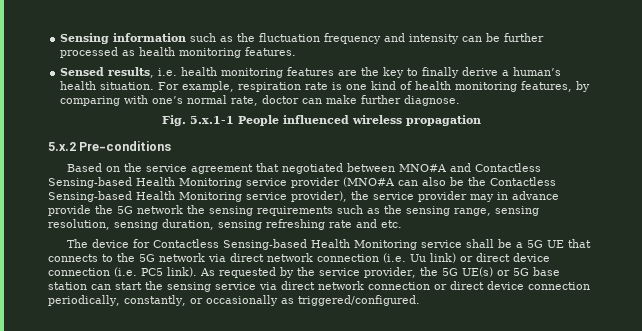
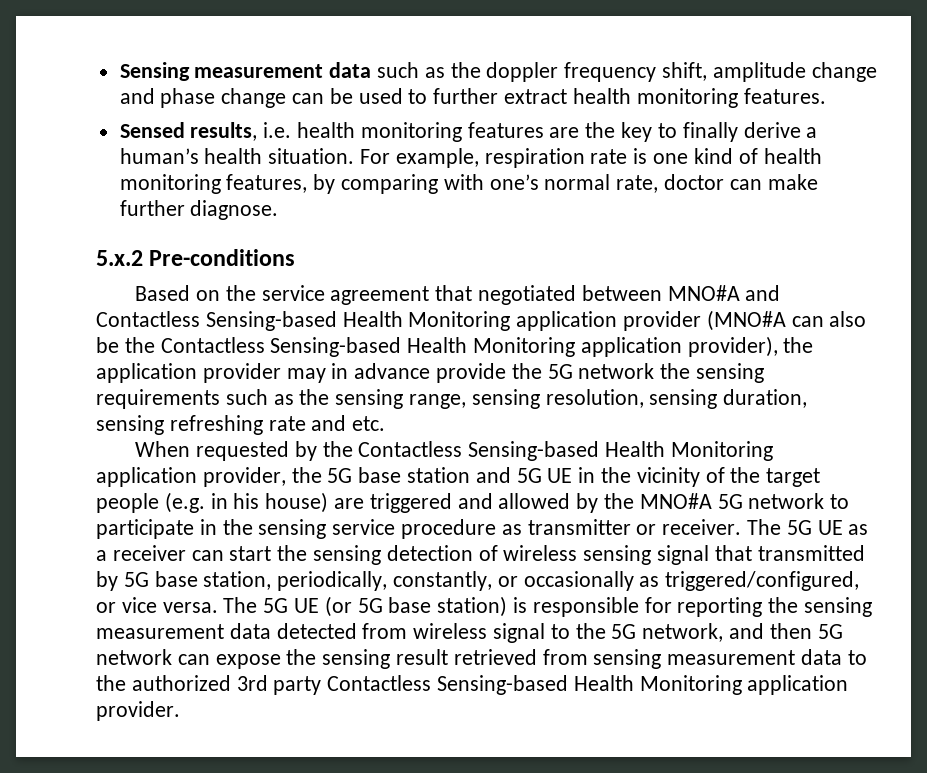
[113,33,545,44] [60,47,136,58] information such as the fluctuation frequency and intensity can be further processed as -> [194,62,877,82] [119,88,568,108] measurement data such as the doppler frequency shift, amplitude change and phase change can be used to further extract
[161,115,481,126] // Fig. 5.x.1-1 People influenced wireless propagation -> (279, 210) none
[246,178,287,186] service -> [516,311,618,331] application
[246,192,287,200] service -> [580,337,682,357] application
[373,192,414,200] service -> [96,363,197,383] application
[66,239,591,250] [48,253,550,263] [48,267,560,278] [48,281,590,292] The device for Contactless Sensing-based Health Monitoring service shall be a 5G UE that connects to the 5G network via direct network connection (i.e. Uu link) or direct device connection (i.e. PC5 link). As requested by the service provider, the 5G UE(s) or 5G base station can start the sensing service via direct network connection or direct device connection -> [135,441,773,461] [96,467,821,487] [96,492,850,513] [96,519,869,539] [96,545,865,565] [96,571,272,591] When requested by the Contactless Sensing-based Health Monitoring application provider, the 5G base station and 5G UE in the vicinity of the target people (e.g. in his house) are triggered and allowed by the MNO#A 5G network to participate in the sensing service procedure as transmitter or receiver. The 5G UE as a receiver can start the sensing detection of wireless sensing signal that transmitted by 5G base station,
[297,295,420,306] triggered/configured. -> [665,571,860,591] [96,596,873,617] [96,623,843,643] [96,649,867,669] [96,675,849,695] [96,701,180,721] triggered/configured, or vice versa. The 5G UE (or 5G base station) is responsible for reporting the sensing measurement data detected from wireless signal to the 5G network, and then 5G network can expose the sensing result retrieved from sensing measurement data to the authorized 3rd party Contactless Sensing-based Health Monitoring application provider.

